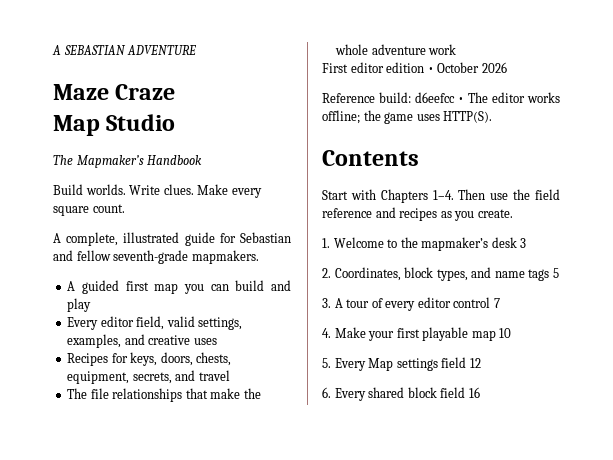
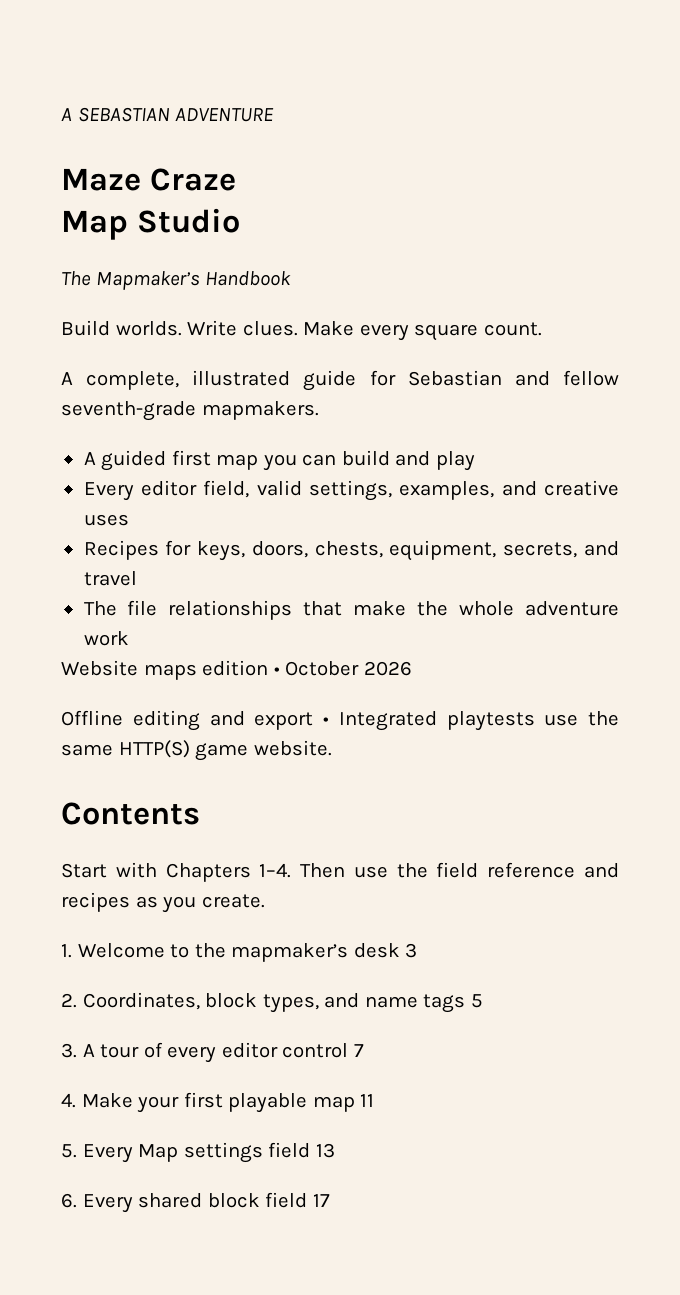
[322,62,384,73] First editor -> [61,660,197,680] Website maps
[322,92,560,103] [322,110,493,124] Reference build: d6eefcc • The editor works offline; the game uses HTTP(S). -> [61,710,619,731] [61,740,332,761] Offline editing and export • Integrated playtests use the same HTTP(S) game website.
[499,328,512,338] 10 -> [360,1094,375,1107] 11
[469,358,481,368] 12 -> [315,1143,335,1158] 13
[468,387,480,398] 16 -> [312,1194,330,1207] 17

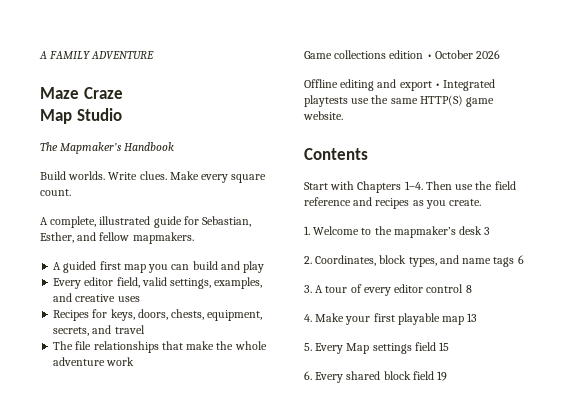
[61,107,170,122] A SEBASTIAN -> [39,51,92,59] A FAMILY
[407,370,502,386] Sebastian -> [202,216,252,227] [40,232,74,243] Sebastian, Esther,
[61,401,196,421] seventh-grade -> (130, 236) none
[61,660,197,680] Website maps -> [304,50,387,59] Game collections
[470,994,483,1008] 5 -> [517,255,524,264] 6
[353,1044,364,1057] 7 -> [465,285,472,293] 8
[360,1094,375,1107] 11 -> [467,313,478,322] 13
[315,1143,335,1158] 13 -> [439,342,450,351] 15
[312,1194,330,1207] 17 -> [437,371,448,381] 19

